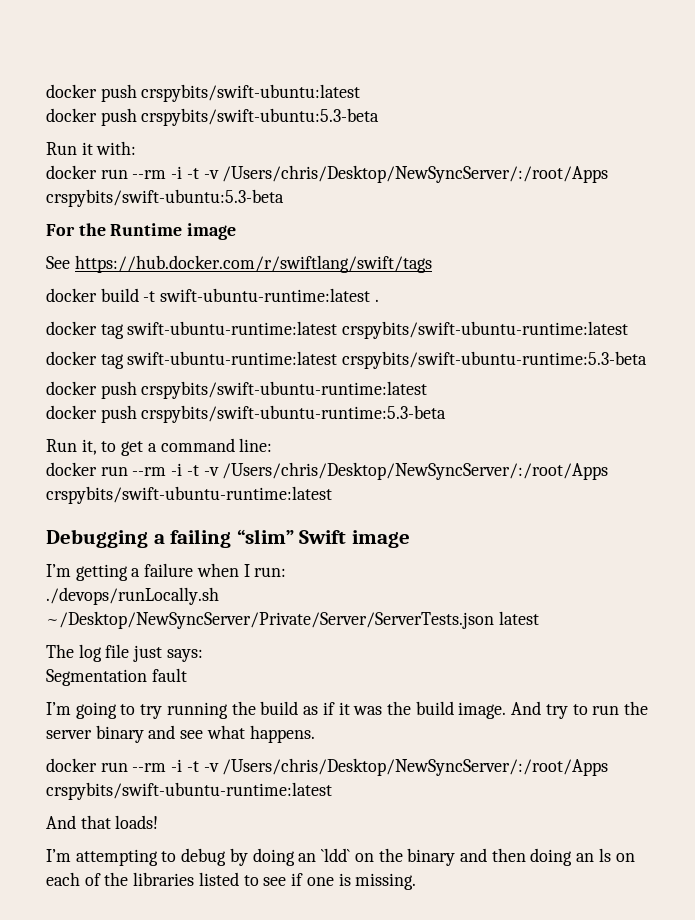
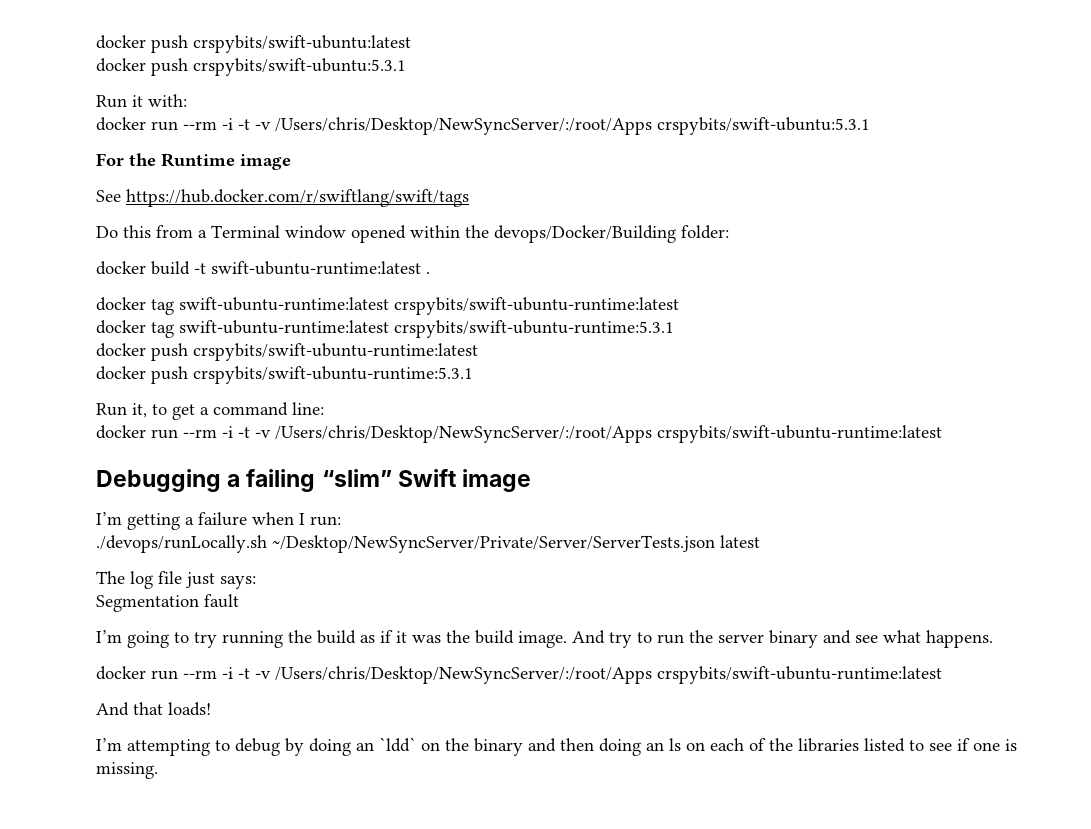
[141,108,380,126] crspybits/swift-ubuntu:5.3-beta -> [193,58,406,76] crspybits/swift-ubuntu:5.3.1
[46,189,284,207] crspybits/swift-ubuntu:5.3-beta -> [657,117,870,135] crspybits/swift-ubuntu:5.3.1
(432, 264) none -> [96,225,729,243] // Do this from a Terminal window opened within the devops/Docker/Building folder:
[342,351,648,369] crspybits/swift-ubuntu-runtime:5.3-beta -> [394,320,674,338] crspybits/swift-ubuntu-runtime:5.3.1
[141,405,447,423] crspybits/swift-ubuntu-runtime:5.3-beta -> [193,366,473,384] crspybits/swift-ubuntu-runtime:5.3.1

